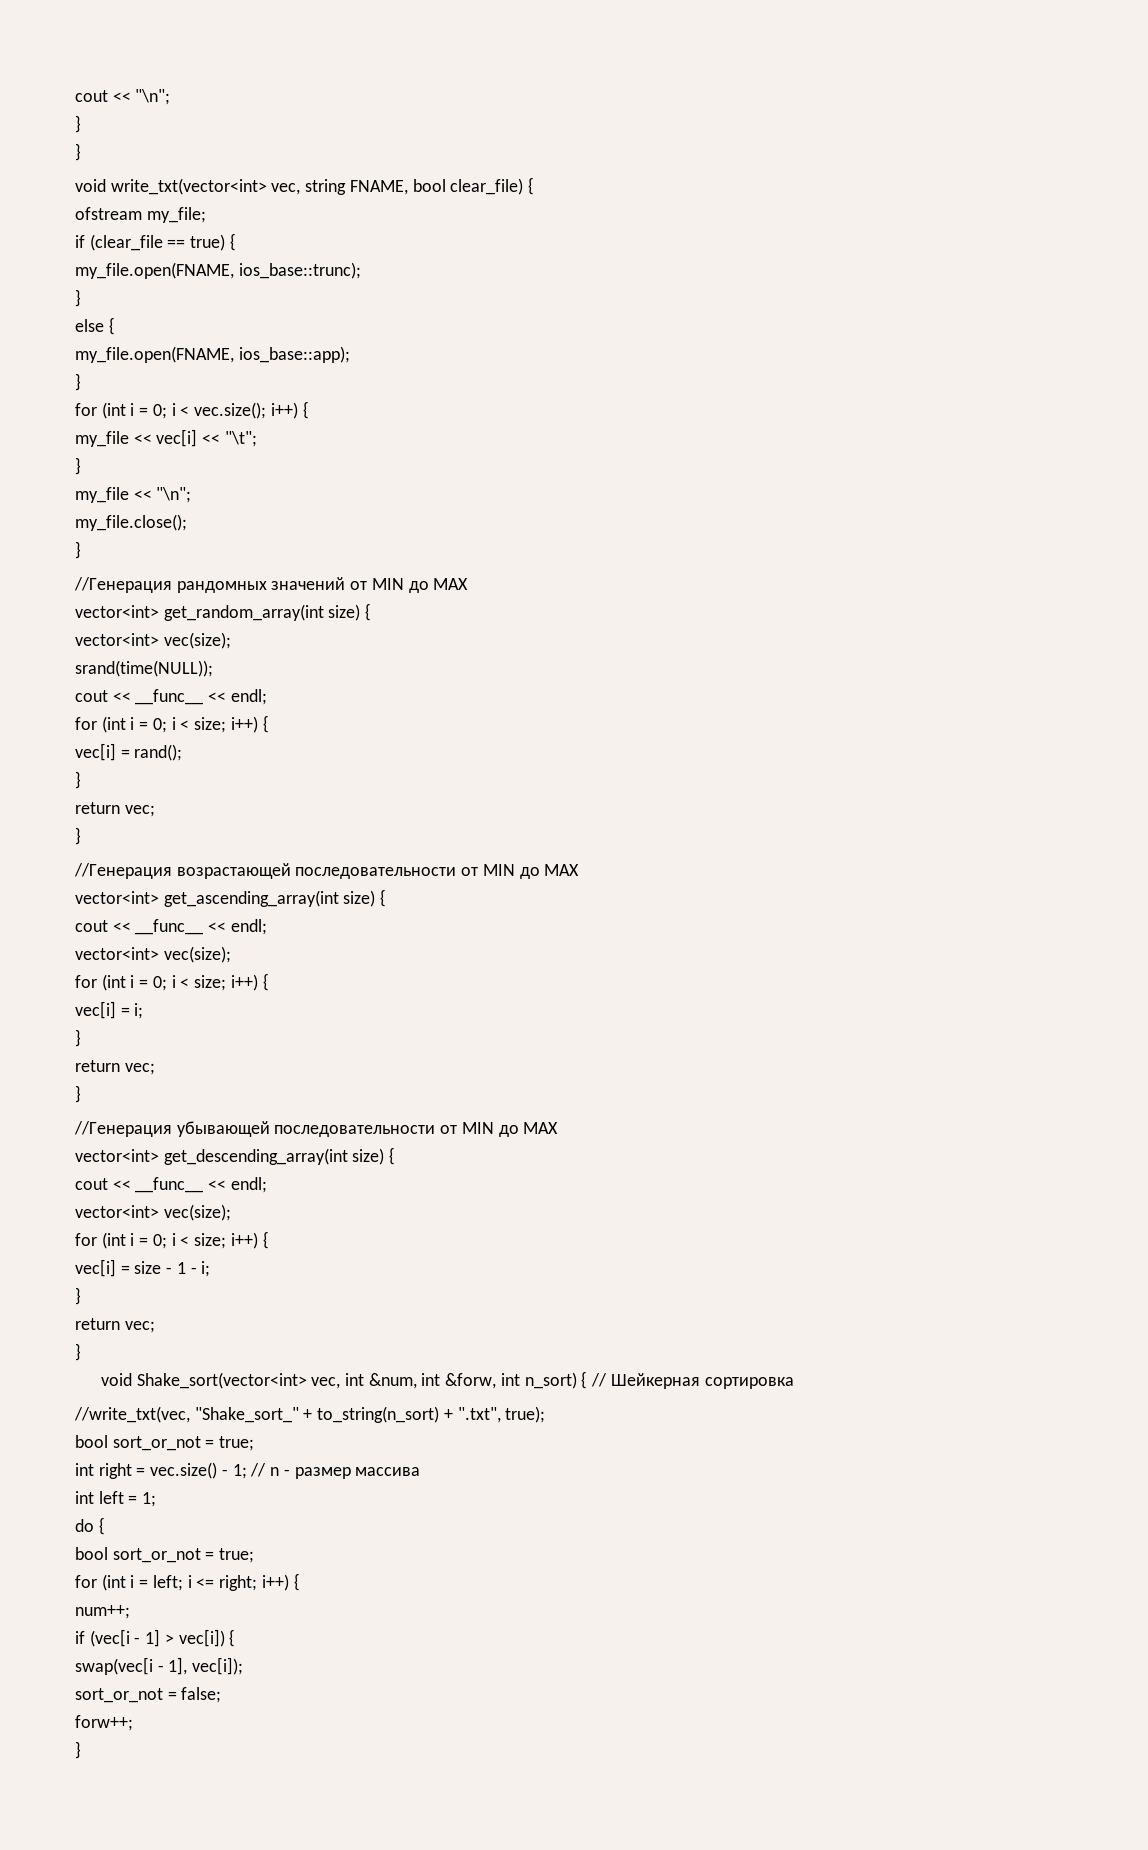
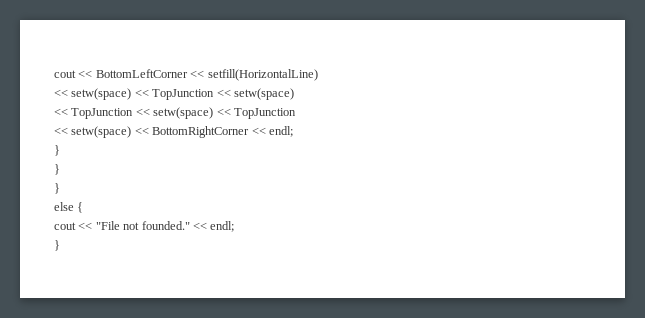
[75,89,171,105] [75,115,81,133] [75,143,81,161] [75,177,535,195] [75,207,206,223] [75,233,236,251] [75,262,361,279] [75,289,81,307] [75,317,115,335] [75,346,350,363] [75,373,81,391] [75,401,309,419] [75,429,257,447] [75,457,81,475] [75,487,192,503] [75,514,187,531] [75,541,81,559] [74,577,469,593] [75,603,372,621] [75,632,231,649] [75,660,213,677] [75,689,267,705] [75,715,269,733] [75,743,183,761] [75,771,81,789] [75,802,155,817] [75,827,81,845] [74,863,580,879] [75,889,387,907] [75,919,267,935] [75,946,231,963] [75,973,269,991] [75,1001,144,1019] [75,1029,81,1047] [75,1060,155,1075] [75,1085,81,1103] [74,1121,559,1137] [75,1147,396,1165] [75,1177,267,1193] [75,1204,231,1221] [75,1231,269,1249] [75,1259,211,1277] [75,1287,81,1305] [75,1318,155,1333] [75,1343,81,1361] [100,1371,794,1389] [74,1406,546,1423] [75,1435,255,1451] [75,1462,421,1479] [75,1491,157,1507] [75,1517,105,1535] [75,1547,255,1563] [75,1573,300,1591] [75,1605,130,1619] [75,1629,236,1647] [75,1657,244,1675] [75,1687,222,1703] [75,1715,133,1731] cout << "\n"; // } // } // void write_txt(vector<int> vec, string FNAME, bool clear_file) { // ofstream my_file; // if (clear_file == true) { // my_file.open(FNAME, ios_base::trunc); // } // else { // my_file.open(FNAME, ios_base::app); // } // for (int i = 0; i < vec.size(); i++) { // my_file << vec[i] << "\t"; // } // my_file << "\n"; // my_file.close(); // } // //Генерация рандомных значений от MIN до MAX // vector<int> get_random_array(int size) { // vector<int> vec(size); // srand(time(NULL)); // cout << __func__ << endl; // for (int i = 0; i < size; i++) { // vec[i] = rand(); // } // return vec; // } // //Генерация возрастающей последовательности от MIN до MAX // vector<int> get_ascending_array(int size) { // cout << __func__ << endl; // vector<int> vec(size); // for (int i = 0; i < size; i++) { // vec[i] = i; // } // return vec; // } // //Генерация убывающей последовательности от MIN до MAX // vector<int> get_descending_array(int size) { // cout << __func__ << endl; // vector<int> vec(size); // for (int i = 0; i < size; i++) { // vec[i] = size - 1 - i; // } // return vec; // } // void Shake_sort(vector<int> vec, int &num, int &forw, int n_sort) { // Шейкерная сортировка // //write_txt(vec, "Shake_sort_" + to_string(n_sort) + ".txt", true); // bool sort_or_not = true; // int right = vec.size() - 1; // n - размер массива // int left = 1; // do { // bool sort_or_not = true; // for (int i = left; i <= right; i++) { // num++; // if (vec[i - 1] > vec[i]) { // swap(vec[i - 1], vec[i]); // sort_or_not = false; // forw++; -> [54,69,318,81] [54,88,294,100] [54,107,296,119] [54,126,293,138] [54,145,60,156] [54,164,60,175] [54,183,60,194] [54,202,84,213] [54,221,235,232] cout << BottomLeftCorner << setfill(HorizontalLine) // << setw(space) << TopJunction << setw(space) // << TopJunction << setw(space) << TopJunction // << setw(space) << BottomRightCorner << endl; // } // } // } // else { // cout << "File not founded." << endl;

